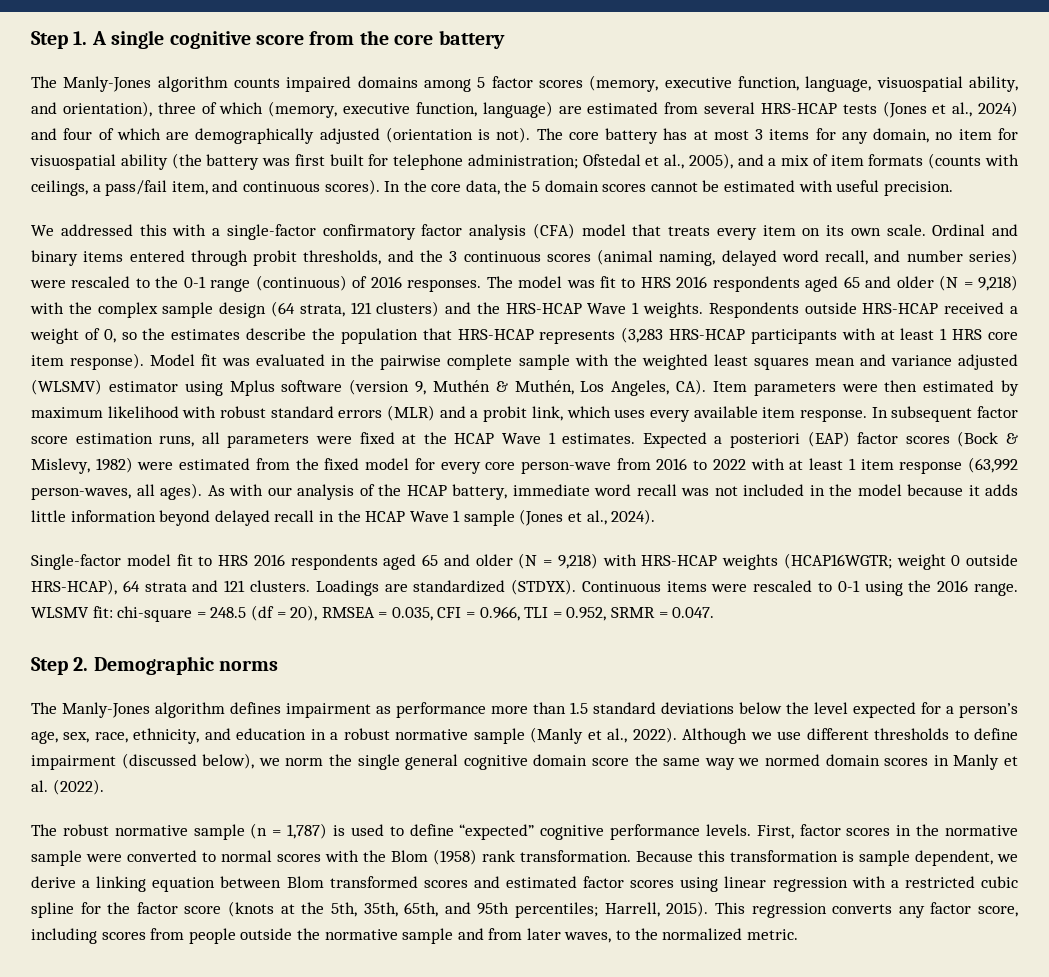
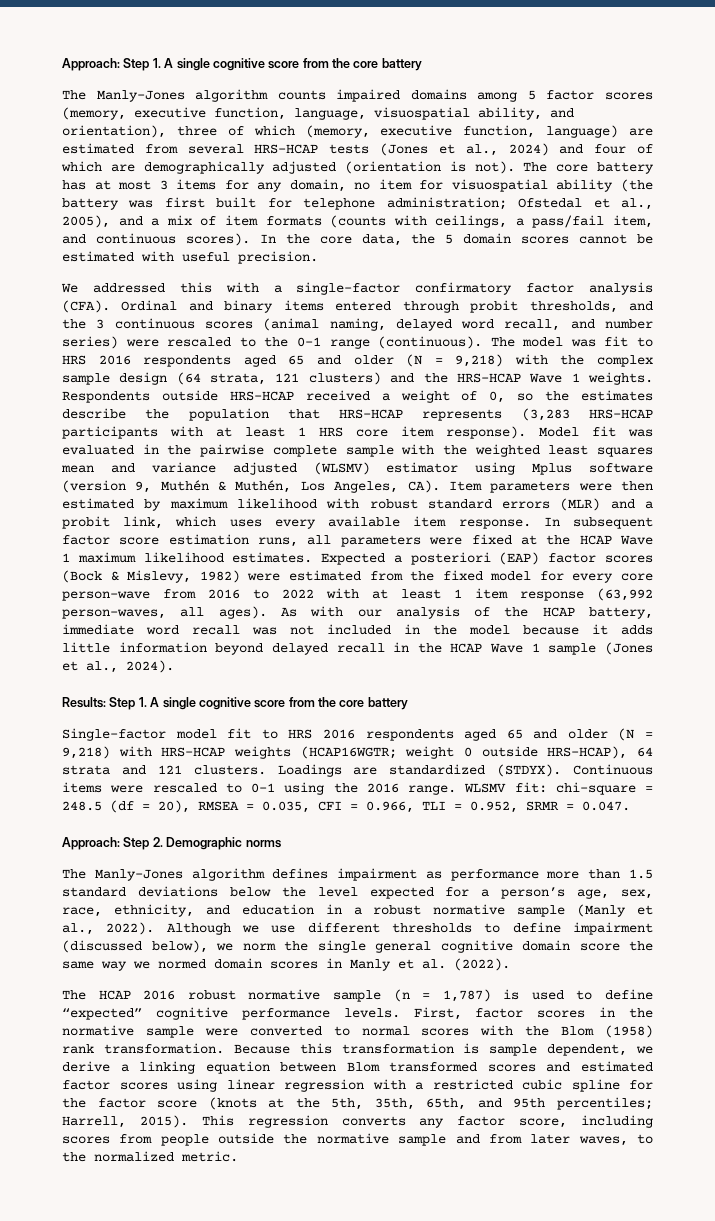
(31, 40) none -> [62,58,120,71] Approach:
[532,223,926,240] (CFA) model that treats every item on its own scale. -> [62,300,110,313] (CFA).
[255,275,482,292] (continuous) of 2016 responses. -> [378,336,483,349] (continuous).
(556, 438) none -> [77,552,224,563] maximum likelihood
(656, 517) none -> [62,697,408,710] // Results: Step 1. A single cognitive score from the core battery
(715, 612) none -> [62,837,120,850] Approach:
(57, 830) none -> [98,990,176,1000] HCAP 2016

